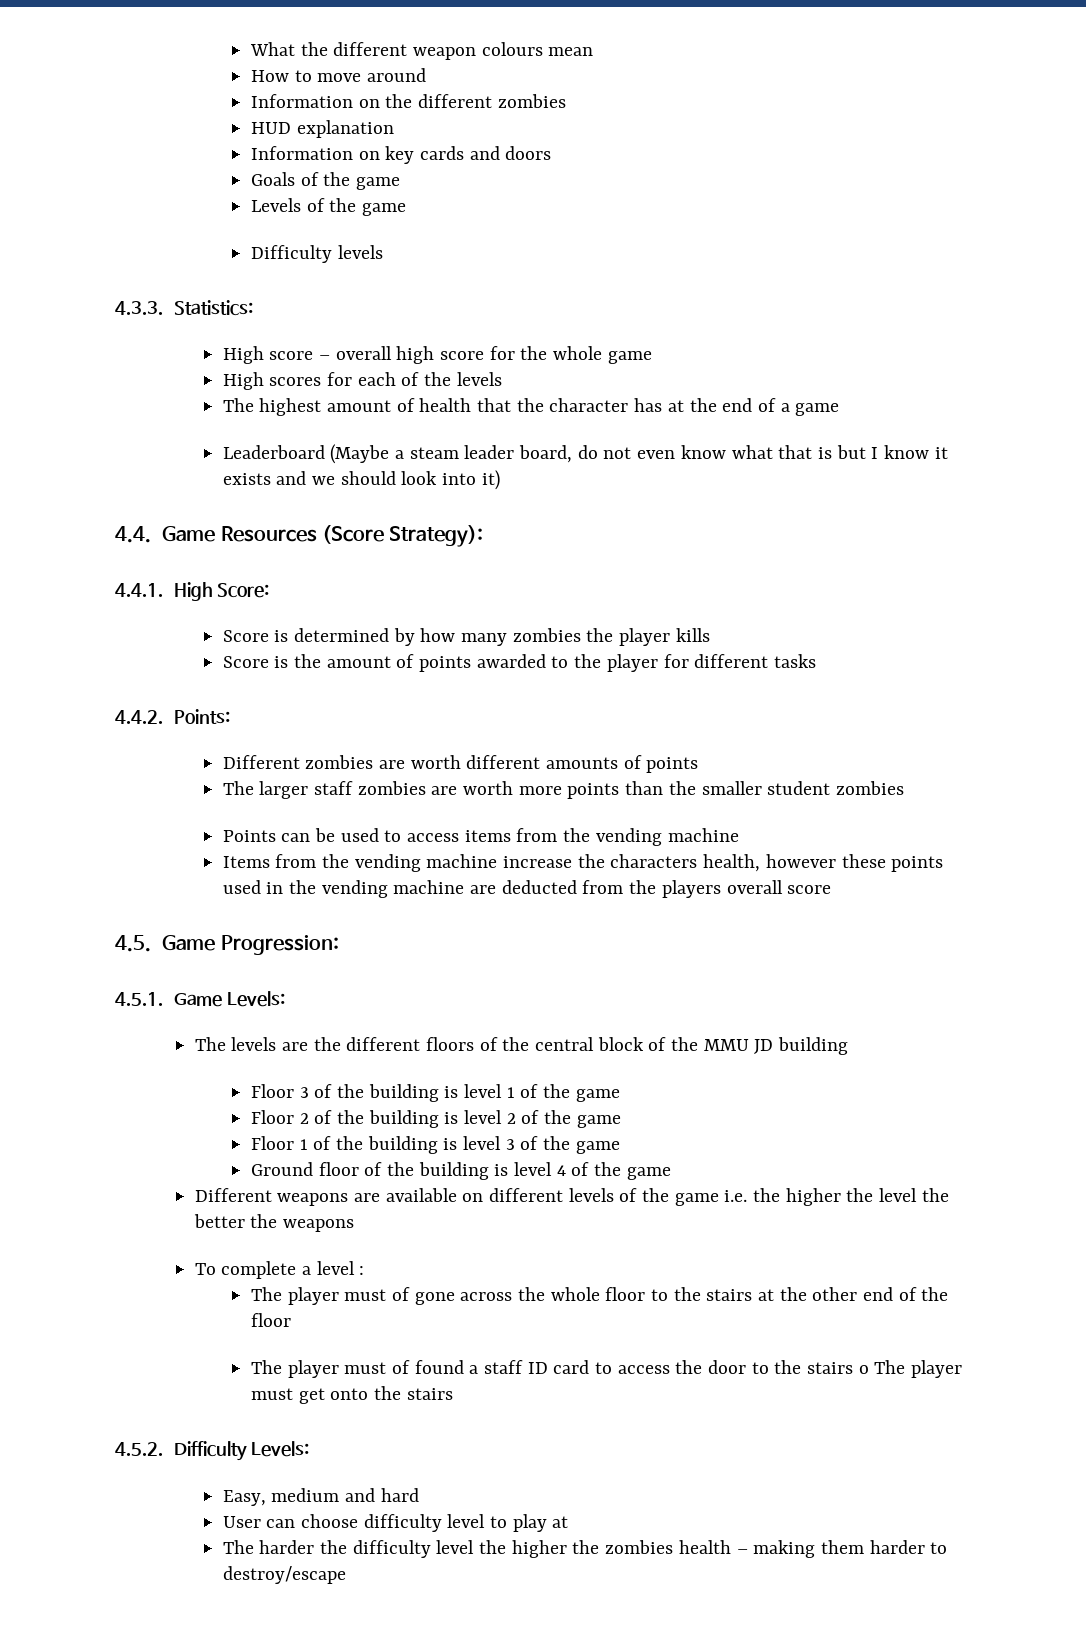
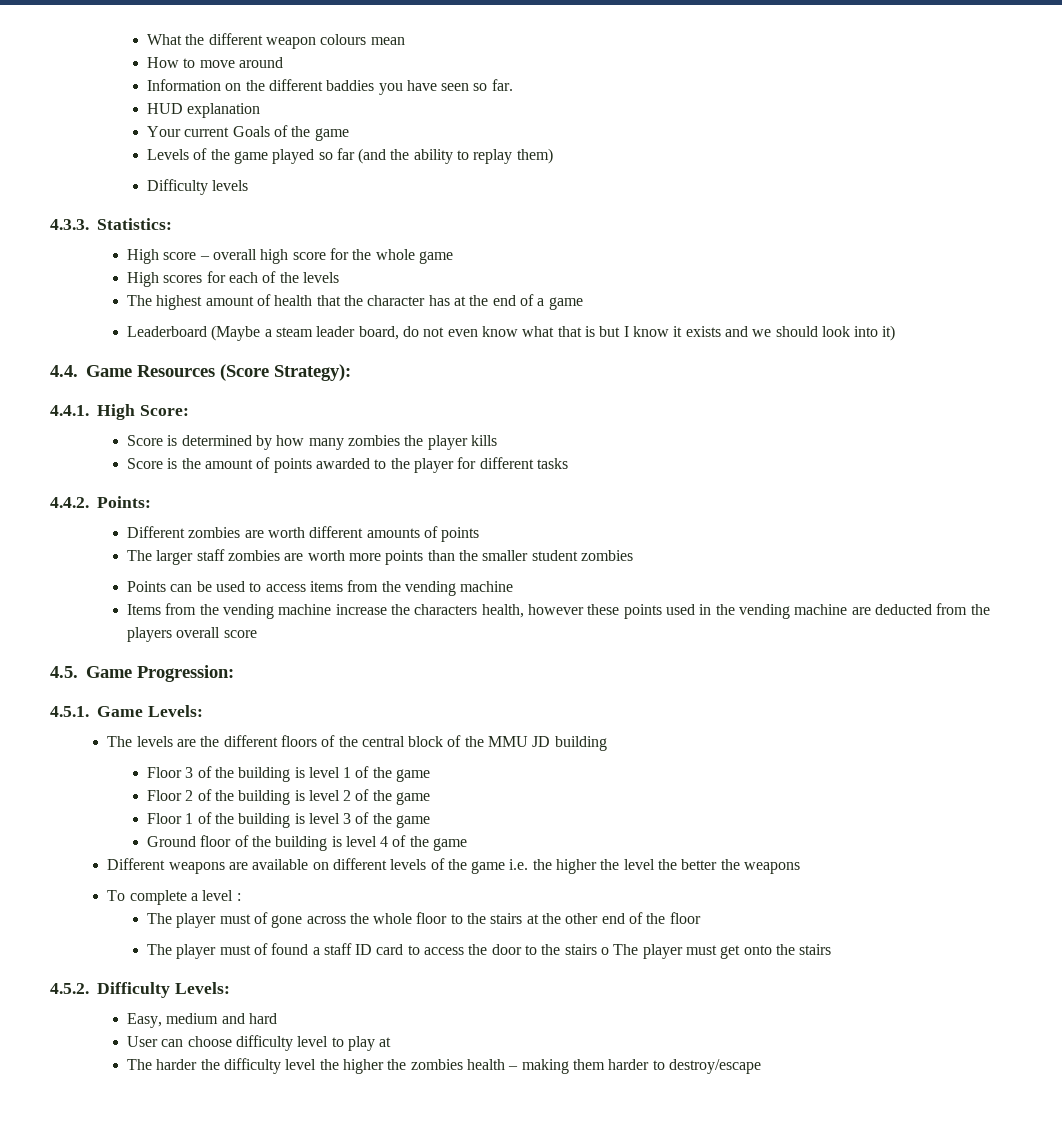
[497,94,566,108] [251,120,394,138] [251,146,552,164] zombies // HUD explanation // Information on key cards and doors // -> [326,79,513,95] [146,103,261,118] [146,126,230,137] baddies you have seen so far. // HUD explanation // Your current
(407, 209) none -> [272,148,553,164] played so far (and the ability to replay them)

